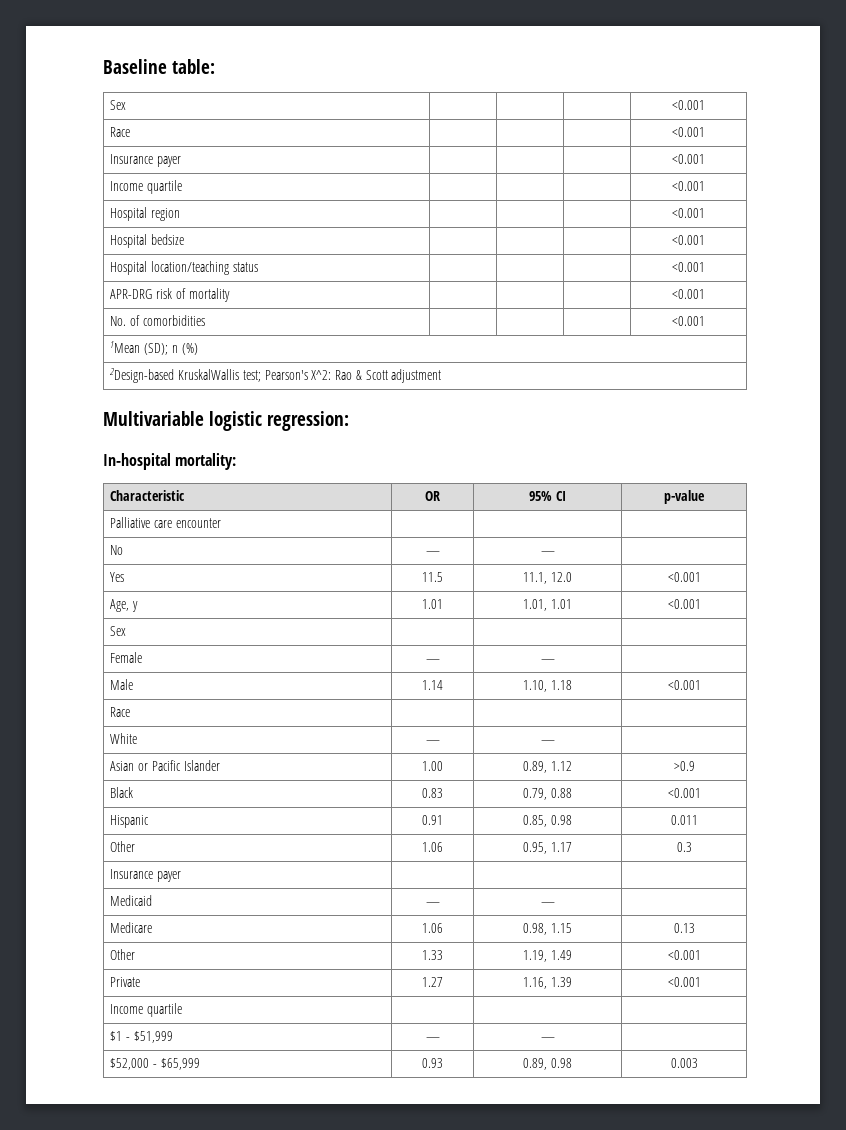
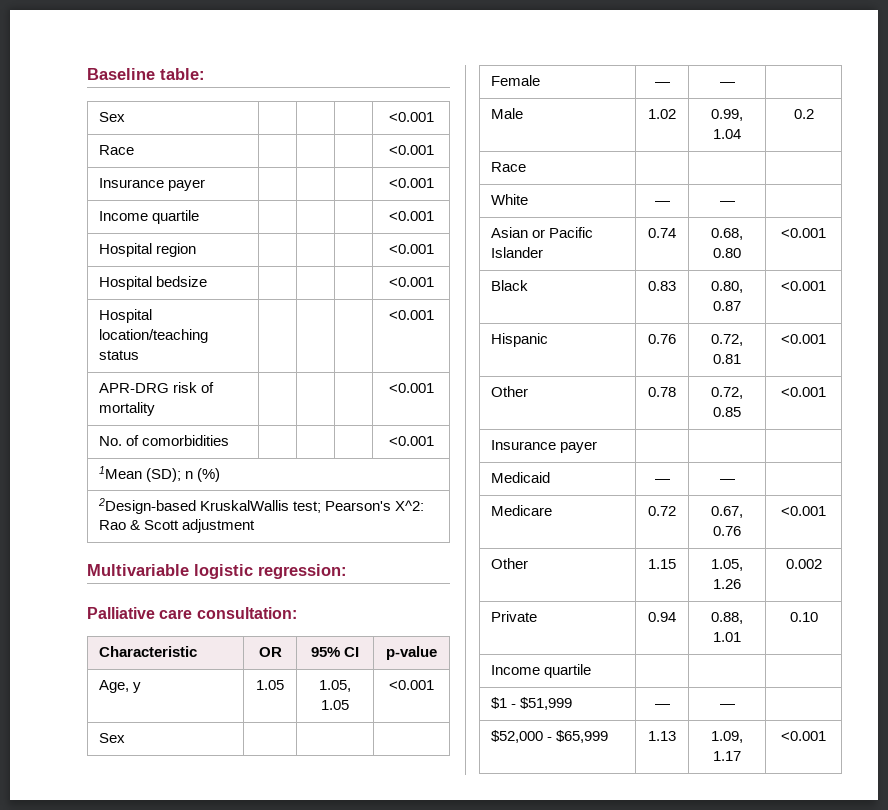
[103,453,237,470] In-hospital mortality: -> [87,607,297,619] Palliative care consultation:
[110,517,221,528] [110,545,124,555] [425,551,440,555] [540,551,555,555] [110,572,125,582] [422,572,443,582] [523,572,572,584] [667,572,701,582] // Palliative care encounter | | | // No | — | — | // Yes | 11.5 | 11.1, 12.0 | <0.001 -> (437, 653) none
[422,599,443,609] [523,599,572,611] 1.01 | 1.01, 1.01 -> [256,680,284,690] [319,680,351,692] [321,700,349,710] 1.05 | 1.05, 1.05
[422,680,443,690] [523,680,572,692] [667,680,701,690] 1.14 | 1.10, 1.18 | <0.001 -> [648,109,676,119] [711,109,743,121] [713,129,741,139] [793,109,814,119] 1.02 | 0.99, 1.04 | 0.2
[422,761,443,771] [523,761,572,773] [673,761,695,771] 1.00 | 0.89, 1.12 | >0.9 -> [648,228,676,238] [711,228,743,240] [713,248,741,258] [781,228,826,238] 0.74 | 0.68, 0.80 | <0.001
[523,788,572,800] 0.79, 0.88 -> [711,281,743,293] [713,301,741,311] 0.80, 0.87
[422,815,443,825] [523,815,572,827] [670,815,698,825] [110,841,136,852] [422,842,443,852] [523,842,572,854] [676,842,692,852] 0.91 | 0.85, 0.98 | 0.011 // Other | 1.06 | 0.95, 1.17 | 0.3 -> [648,334,676,344] [711,334,743,346] [713,354,741,364] [781,334,826,344] [490,386,528,397] [648,387,676,397] [711,387,743,399] [713,407,741,417] [781,387,826,397] 0.76 | 0.72, 0.81 | <0.001 // Other | 0.78 | 0.72, 0.85 | <0.001
[422,923,443,933] [523,923,572,935] [673,923,695,933] [110,949,136,960] [422,950,443,960] [523,950,572,962] [667,950,701,960] [110,977,141,987] [422,977,443,987] [523,977,572,989] [667,977,701,987] 1.06 | 0.98, 1.15 | 0.13 // Other | 1.33 | 1.19, 1.49 | <0.001 // Private | 1.27 | 1.16, 1.39 | <0.001 -> [648,506,676,516] [711,506,743,518] [713,526,741,536] [781,506,826,516] [490,558,528,569] [648,559,676,569] [711,559,743,571] [713,579,741,589] [785,559,822,569] [490,611,537,622] [648,612,676,622] [711,612,743,624] [713,632,741,642] [789,612,818,622] 0.72 | 0.67, 0.76 | <0.001 // Other | 1.15 | 1.05, 1.26 | 0.002 // Private | 0.94 | 0.88, 1.01 | 0.10
[422,1058,443,1068] [523,1058,572,1070] [670,1058,698,1068] 0.93 | 0.89, 0.98 | 0.003 -> [648,731,676,741] [711,731,743,743] [713,751,741,761] [781,731,826,741] 1.13 | 1.09, 1.17 | <0.001

